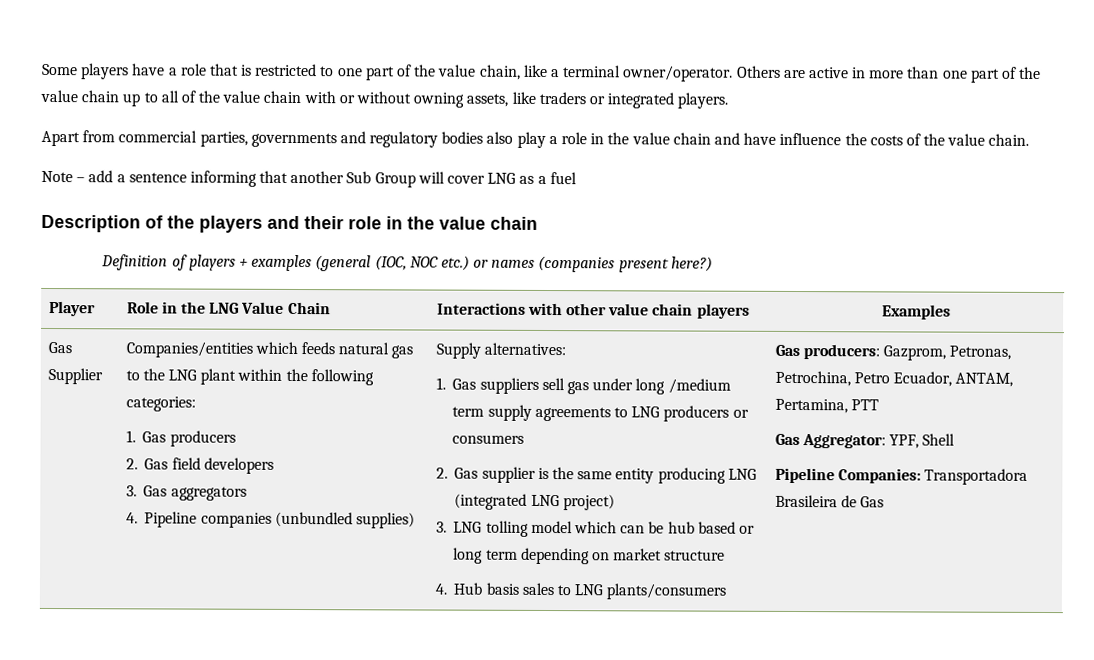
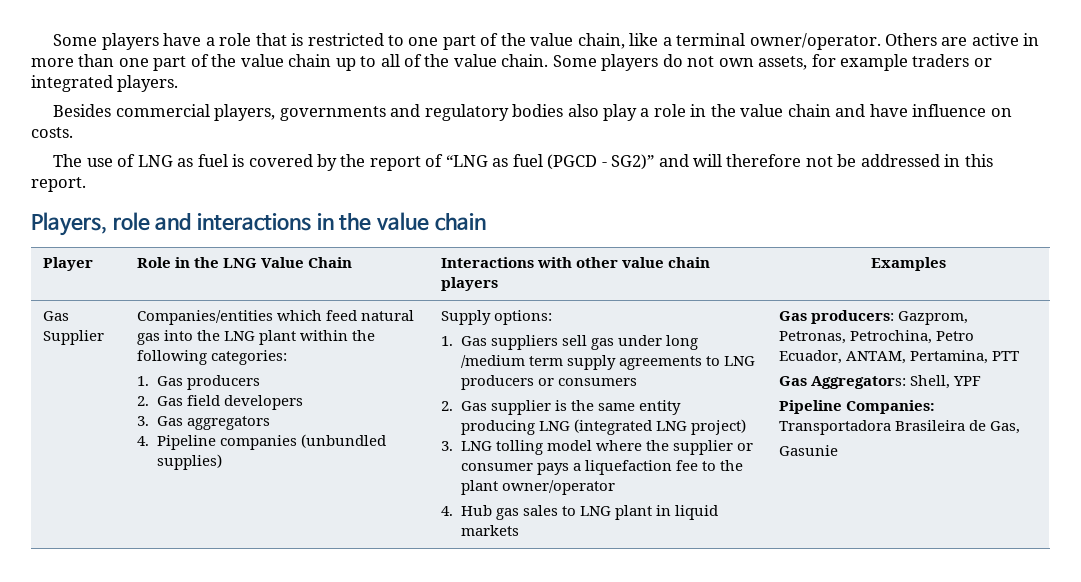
[263,90,536,108] chain with or without owning assets, like -> [501,54,909,71] chain. Some players do not own assets, for example
[41,130,248,147] Apart from commercial parties, -> [53,104,276,121] Besides commercial players,
[844,133,1030,146] [41,170,486,188] the costs of the value chain. // Note – add a sentence informing that another Sub Group will cover -> [990,108,1012,117] [31,127,73,138] [53,154,136,167] on costs. // The use of
[537,172,577,185] [41,214,538,233] [101,254,713,273] a fuel // Description of the players and their role in the value chain // Definition of players + examples (general (IOC, NOC etc.) or names (companies present here?) -> [197,154,993,171] [31,177,86,192] [31,212,486,236] fuel is covered by the report of “LNG as fuel (PGCD - SG2)” and will therefore not be addressed in this report. // Players, role and interactions in the value chain
[301,342,336,355] feeds -> [326,310,358,321] feed
[125,370,140,381] to -> [164,330,194,341] into
[483,342,566,356] alternatives: -> [494,310,553,325] options:
[573,521,755,534] [453,547,726,565] which can be hub based or long term depending on market structure -> [595,440,753,455] [460,460,743,475] [460,480,615,495] where the supplier or consumer pays a liquefaction fee to the plant owner/operator
[485,582,519,595] basis -> [495,508,519,520] gas
[606,583,727,600] plants/consumers -> [614,505,718,520] [460,525,519,536] plant in liquid markets
[801,433,956,449] Aggregator: YPF, Shell -> [811,375,982,389] Aggregators: Shell, YPF
[860,496,885,508] Gas -> [990,421,1021,434] [779,445,839,456] Gas, // Gasunie

